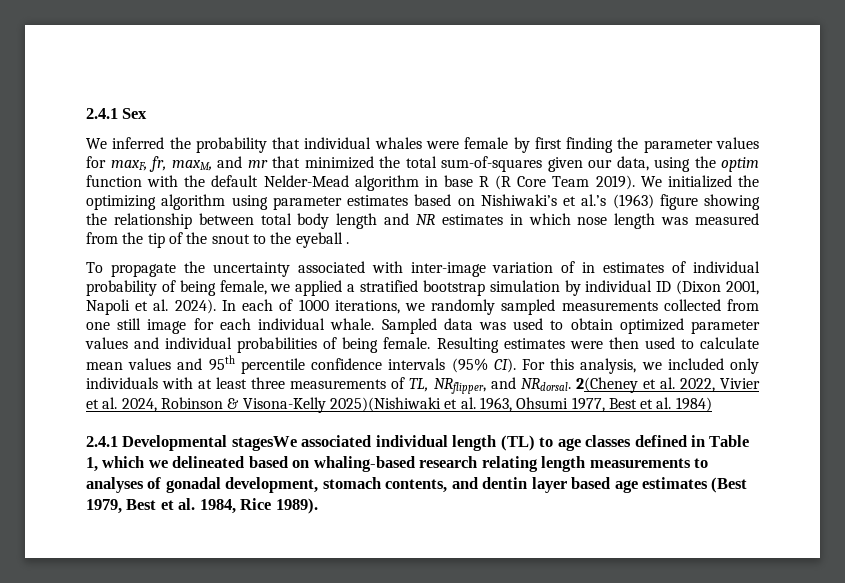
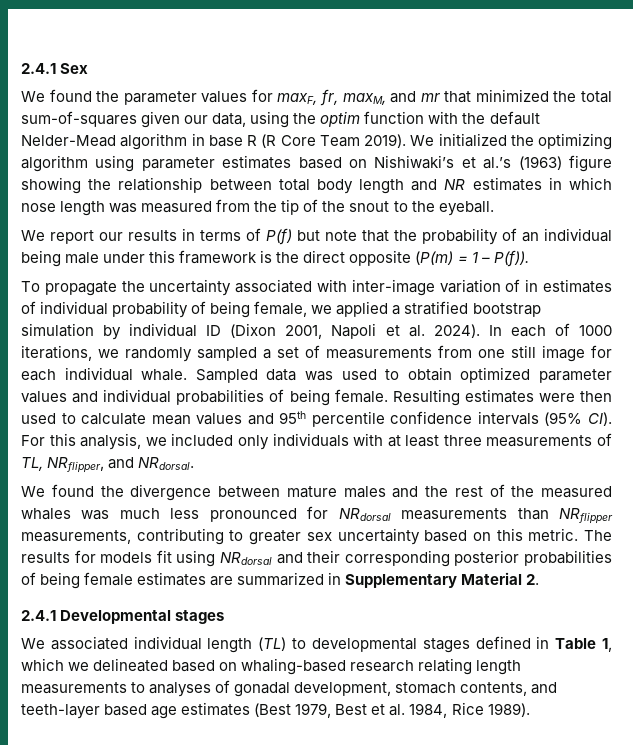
[112,137,614,153] inferred the probability that individual whales were female by first finding -> [49,89,92,102] found
[295,232,349,248] eyeball . -> [438,201,494,216] [21,228,612,245] [21,250,529,267] eyeball. // We report our results in terms of P(f) but note that the probability of an individual being male under this framework is the direct opposite (P(m) = 1 – P(f)).
[561,299,721,311] measurements collected -> [263,345,432,359] a set of measurements
[575,377,761,393] [86,397,712,413] 2(Cheney et al. 2022, Vivier et al. 2024, Robinson & Visona-Kelly 2025)(Nishiwaki et al. 1963, Ohsumi 1977, Best et al. 1984) -> [21,484,612,501] [21,506,614,524] [21,528,612,545] [21,550,612,567] [21,572,540,589] // We found the divergence between mature males and the rest of the measured whales was much less pronounced for NRdorsal measurements than NRflipper measurements, contributing to greater sex uncertainty based on this metric. The results for models fit using NRdorsal and their corresponding posterior probabilities of being female estimates are summarized in Supplementary Material 2.
[231,436,297,451] stagesWe -> [175,610,225,624] [21,638,45,649] stages // We
[557,435,632,451] age classes -> [311,638,470,653] developmental stages
[482,477,567,493] dentin layer -> [21,704,100,719] teeth-layer

